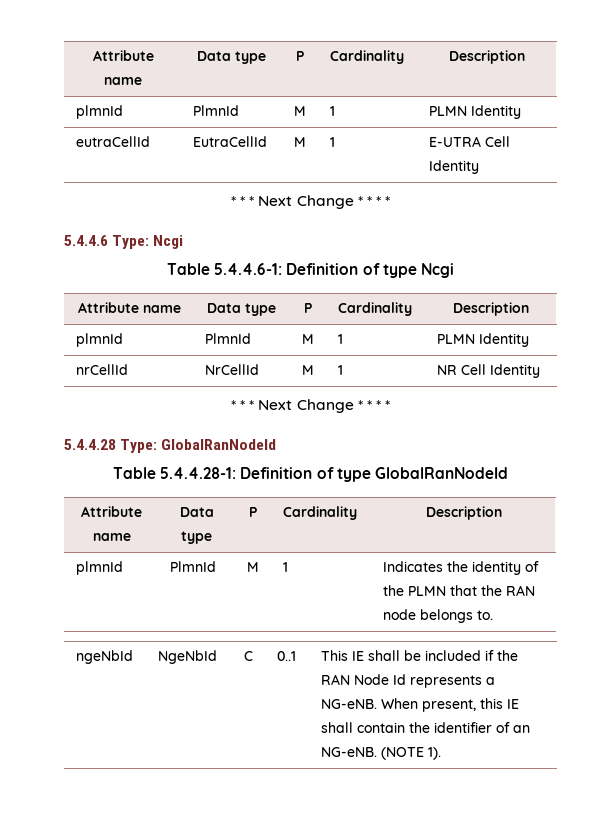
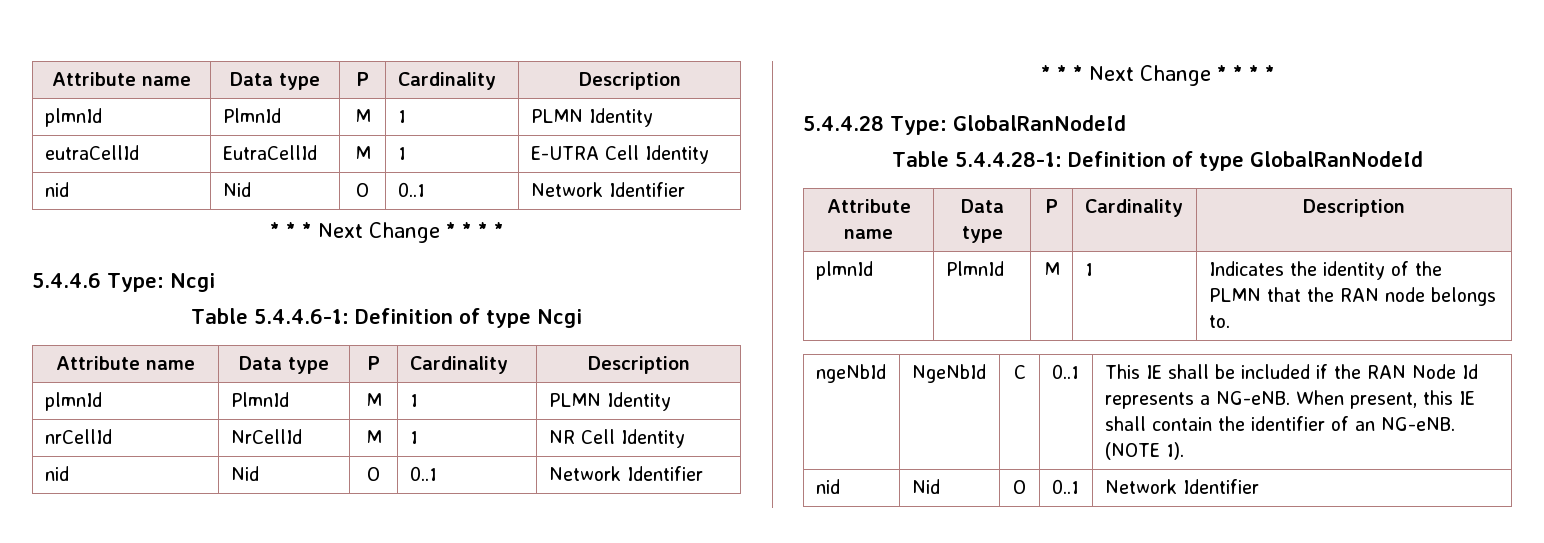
(480, 167) none -> [44,182,69,197] [222,182,251,197] [356,183,369,197] [397,182,425,197] [530,182,685,197] // nid | Nid | O | 0..1 | Network Identifier
(541, 371) none -> [44,466,69,481] [230,466,259,481] [367,467,380,481] [409,466,437,481] [548,466,703,481] // nid | Nid | O | 0..1 | Network Identifier
(442, 753) none -> [815,479,840,494] [911,479,940,494] [1013,480,1026,494] [1051,479,1079,494] [1104,479,1259,494] // nid | Nid | O | 0..1 | Network Identifier

